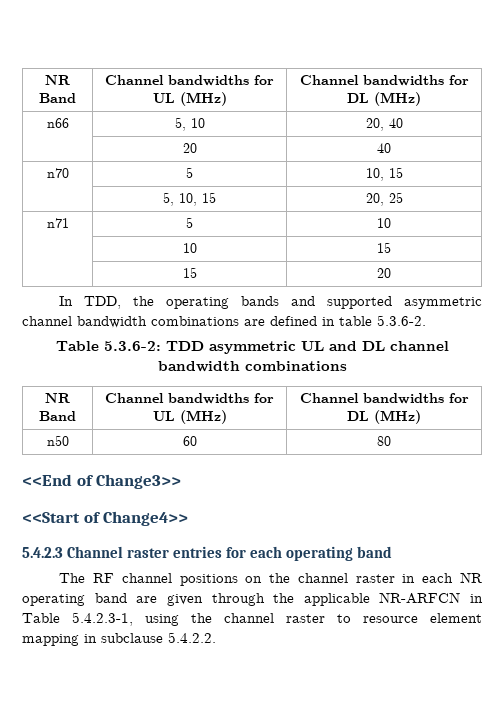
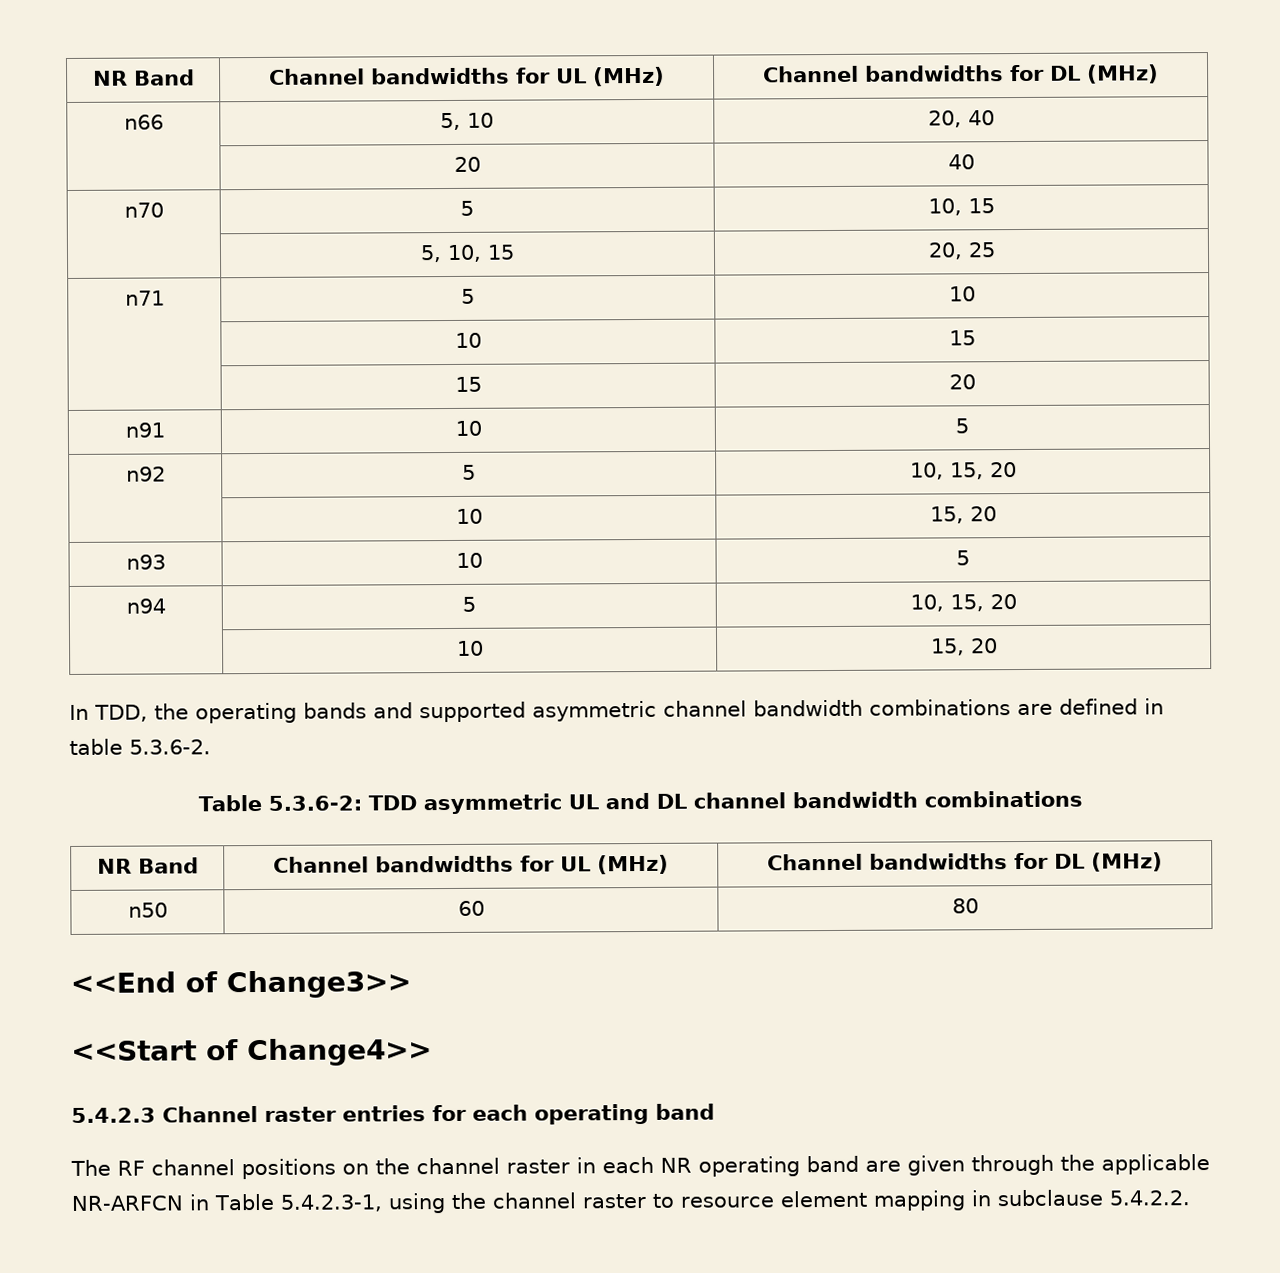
(391, 273) none -> [124,422,165,438] [454,420,482,436] [955,418,970,434] [125,466,166,482] [462,464,476,480] [909,462,1017,480] [455,508,483,524] [929,506,997,524] [125,554,166,570] [455,552,483,568] [956,550,971,566] [125,598,166,614] [462,596,476,612] [909,594,1017,612] [456,640,484,656] [930,638,998,656] // n91 | 10 | 5 // n92 | 5 | 10, 15, 20 // | 10 | 15, 20 // n93 | 10 | 5 // n94 | 5 | 10, 15, 20 // | 10 | 15, 20

